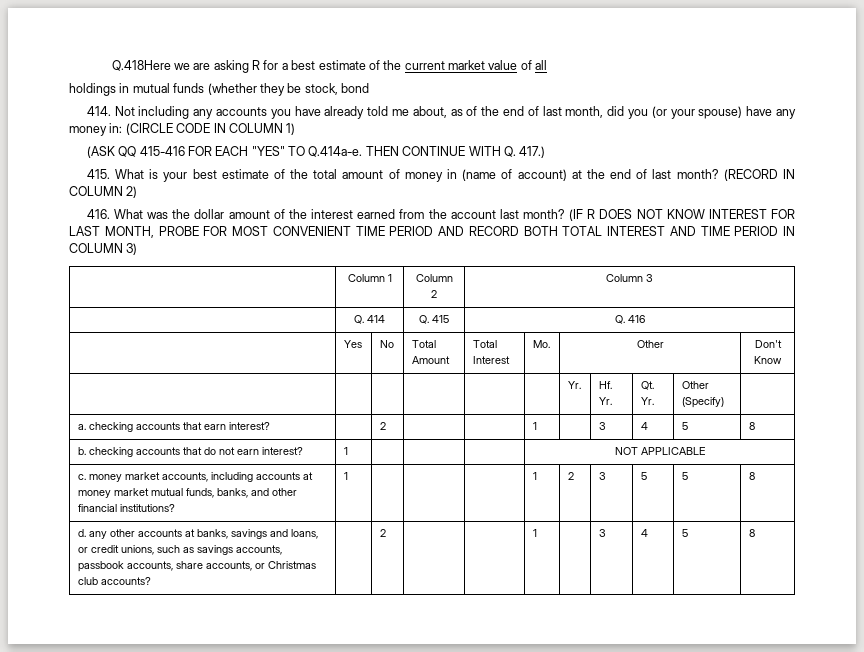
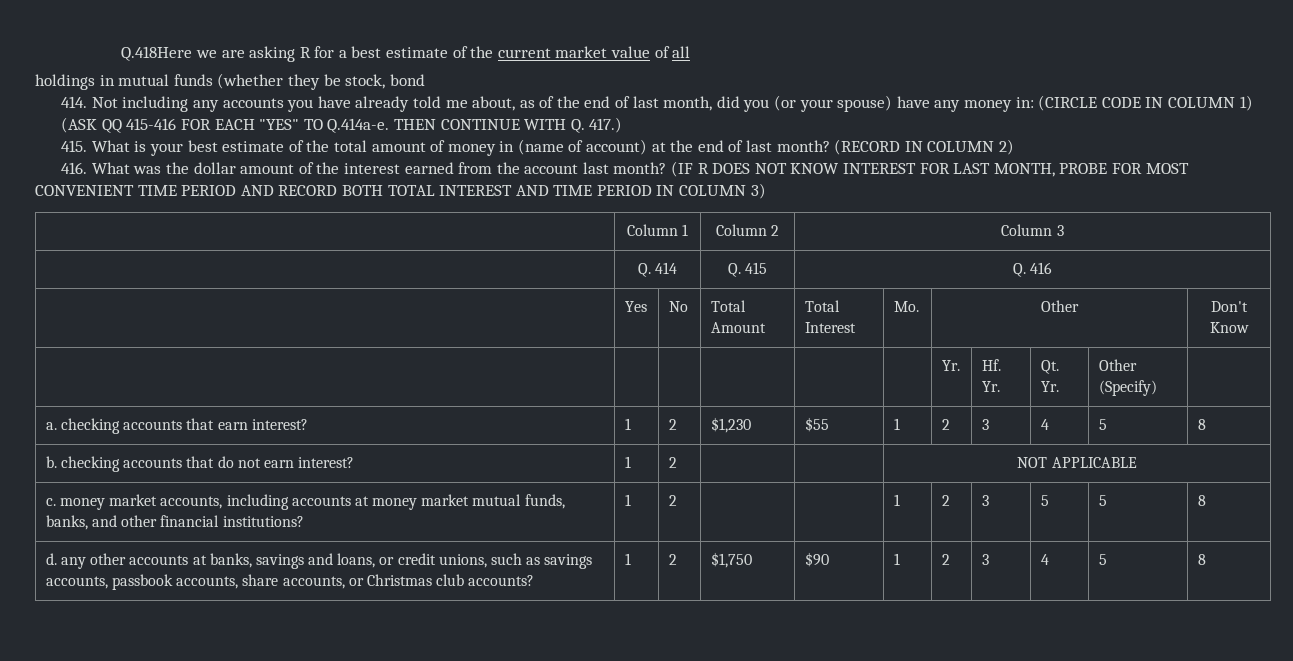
[379,422,386,430] [532,422,537,430] | 2 | | | 1 | -> [624,418,631,430] [668,419,677,430] [710,417,751,433] [804,417,829,432] [893,418,900,430] [941,419,950,430] 1 | 2 | $1,230 | $55 | 1 | 2
(348, 451) none -> [668,457,677,468] 2
(348, 476) none -> [668,495,677,506] 2
[379,529,386,537] [532,529,537,537] | 2 | | | 1 | -> [624,553,631,565] [668,554,677,565] [710,552,752,568] [804,552,829,567] [893,553,900,565] [941,554,950,565] 1 | 2 | $1,750 | $90 | 1 | 2

